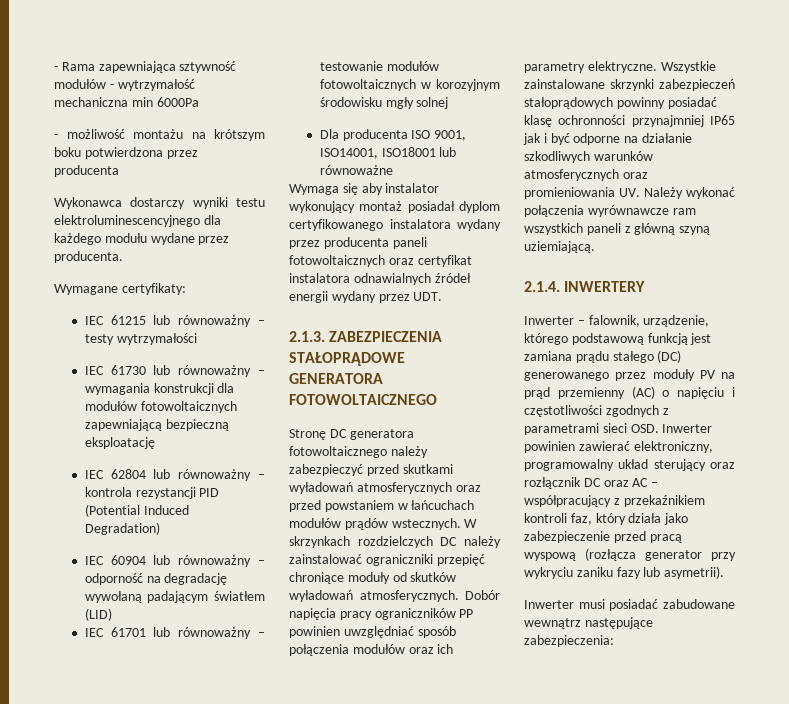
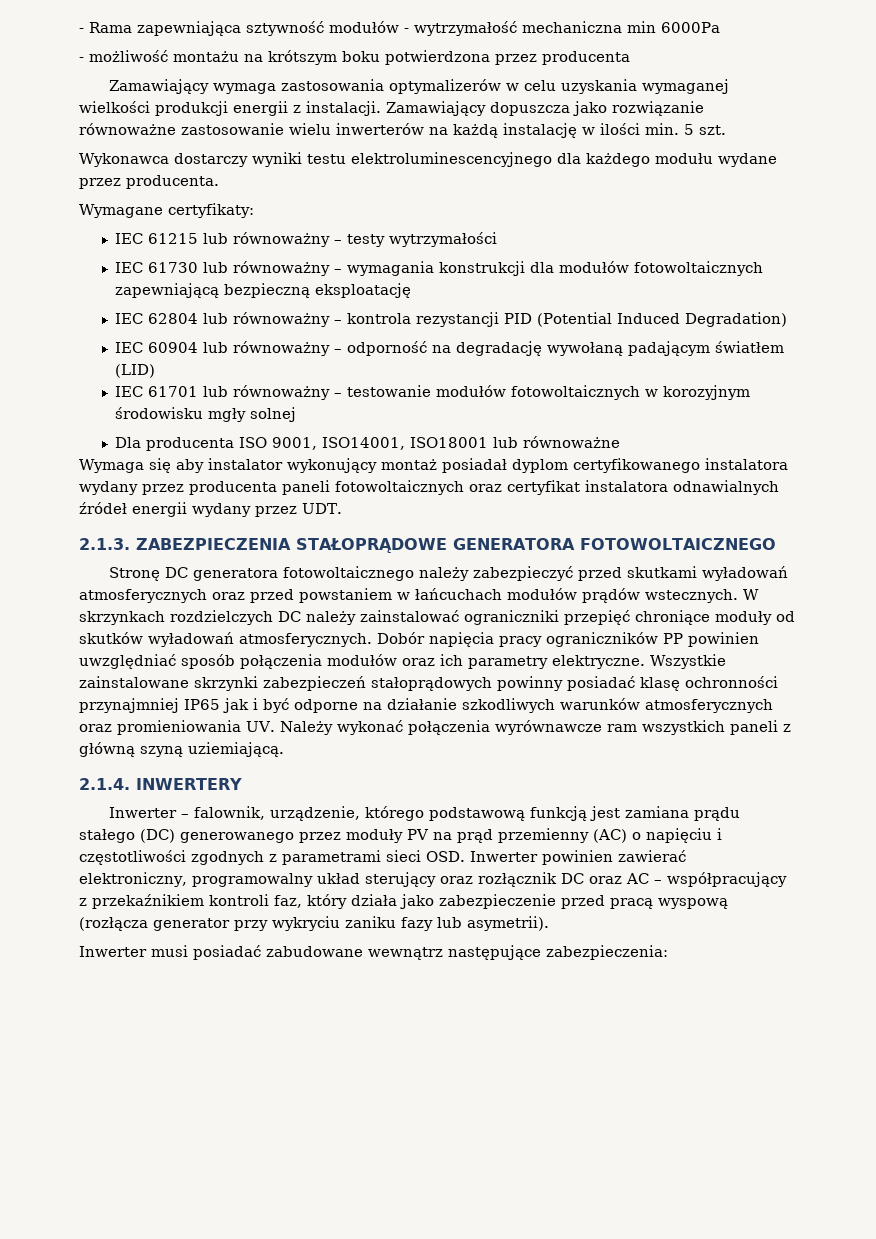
(119, 171) none -> [109,79,730,94] [79,101,704,116] [79,123,726,138] // Zamawiający wymaga zastosowania optymalizerów w celu uzyskania wymaganej wielkości produkcji energii z instalacji. Zamawiający dopuszcza jako rozwiązanie równoważne zastosowanie wielu inwerterów na każdą instalację w ilości min. 5 szt.

